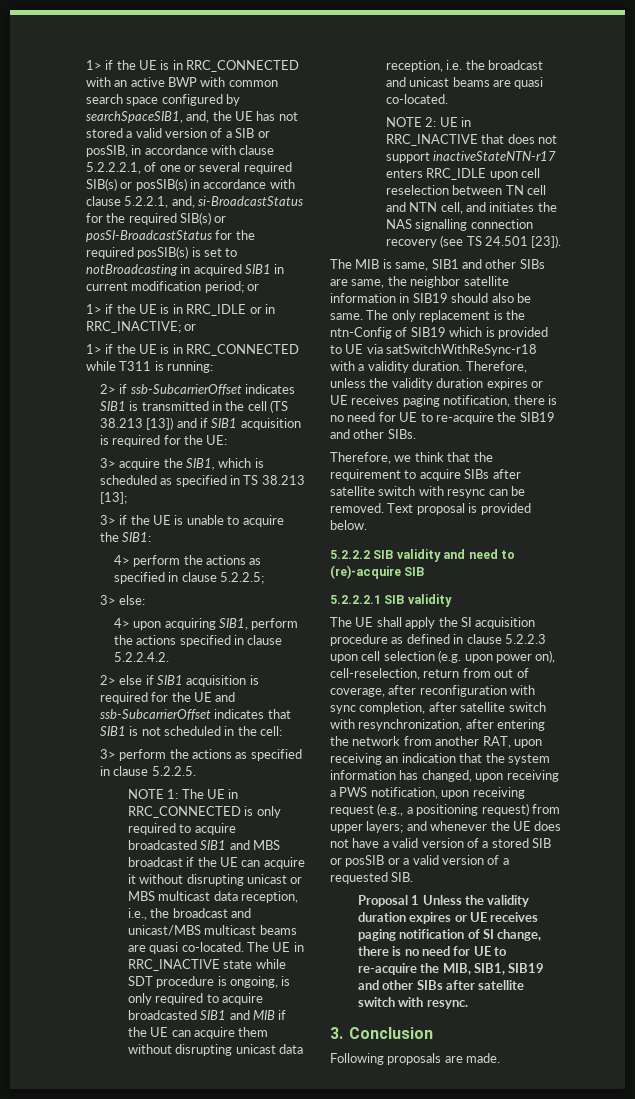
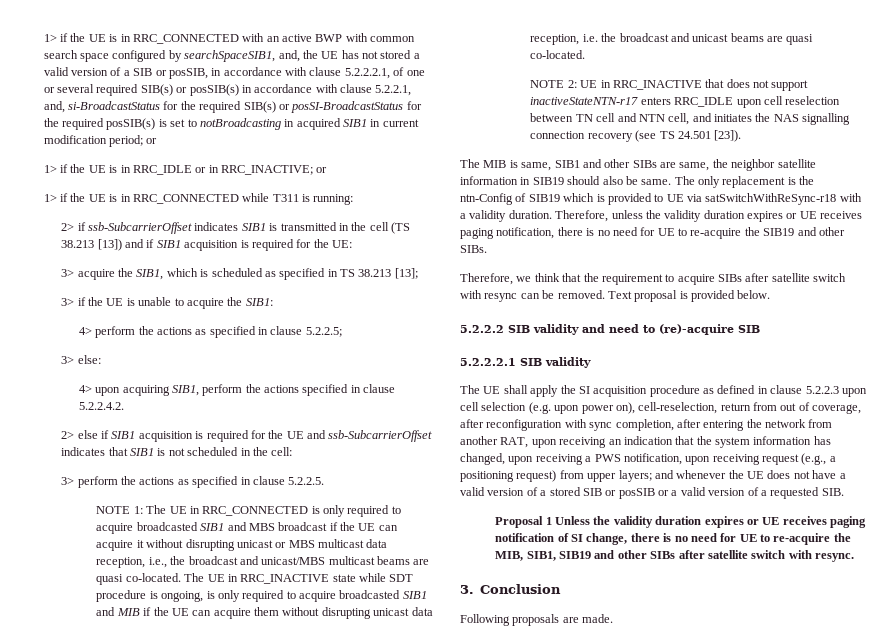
[460,702,546,712] [330,719,494,731] satellite switch with resynchronization, after -> (701, 423) none

